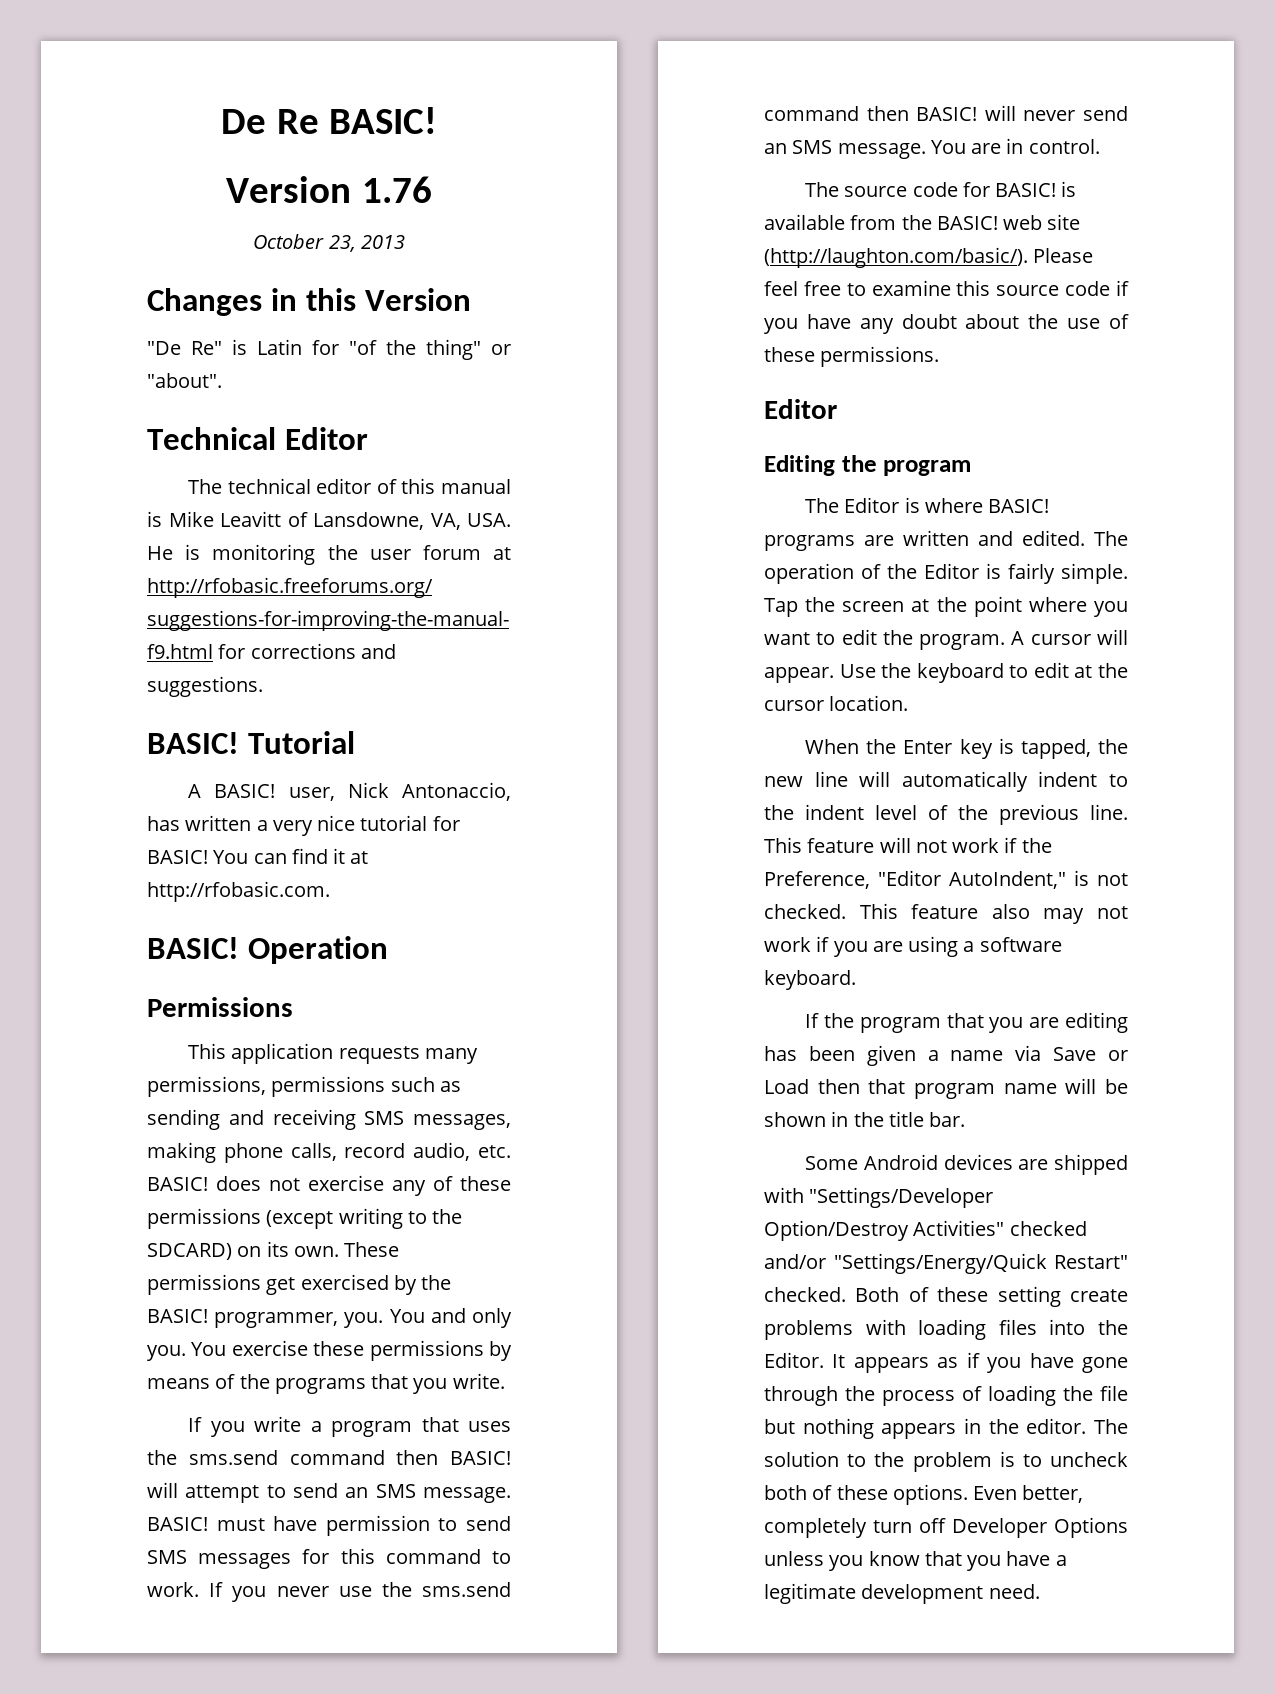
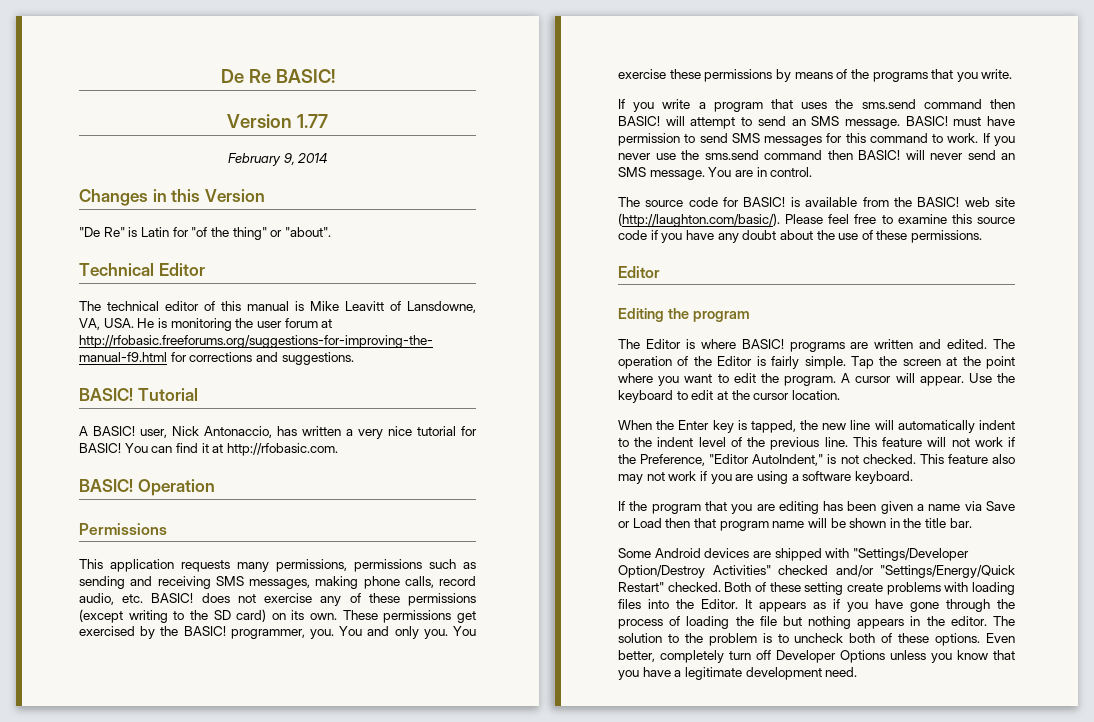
[361,176,432,203] [253,234,405,252] 1.76 // October 23, 2013 -> [296,114,328,128] [227,153,328,166] 1.77 // February 9, 2014
[147,1243,232,1260] SDCARD) -> [213,609,267,622] SD card)

